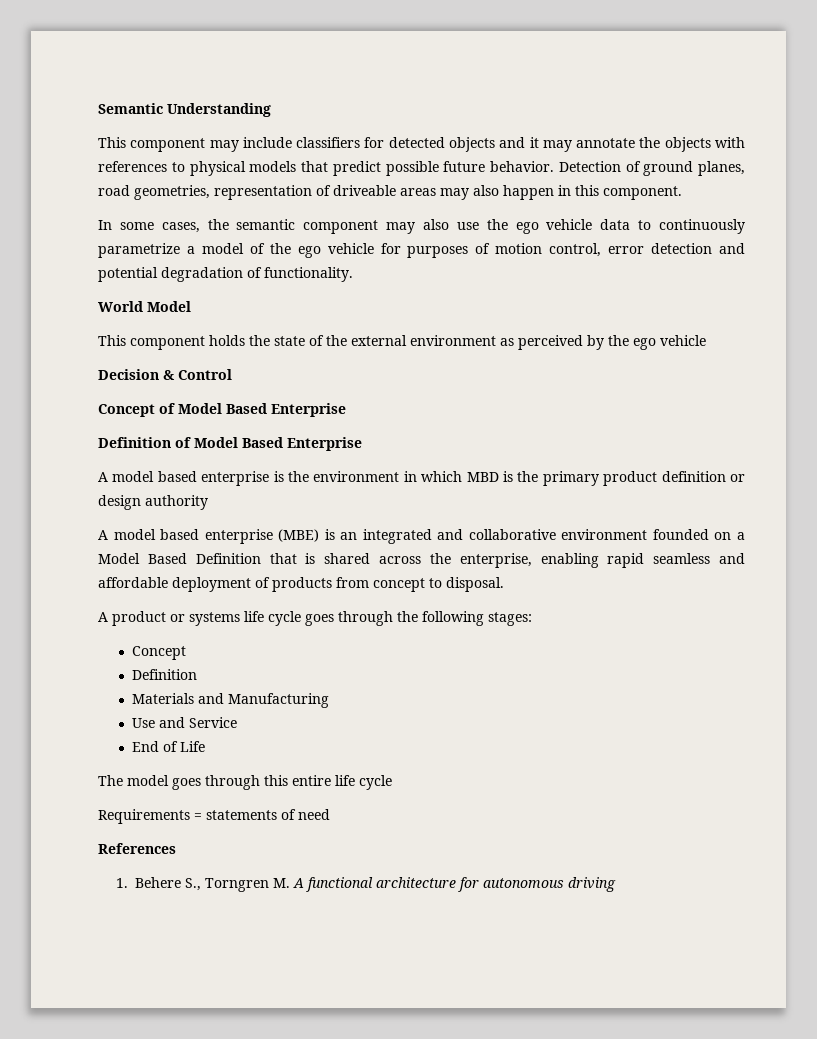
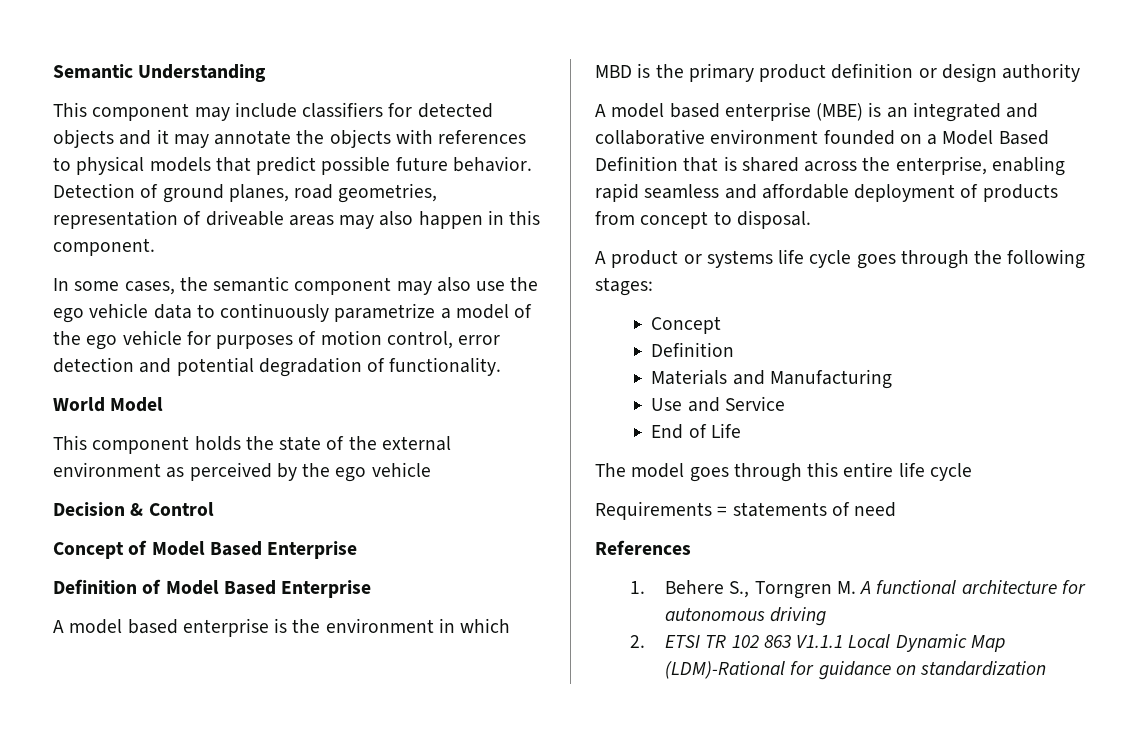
(617, 884) none -> [630,634,1005,652] [665,661,1047,680] // 2. ETSI TR 102 863 V1.1.1 Local Dynamic Map (LDM)-Rational for guidance on standardization

